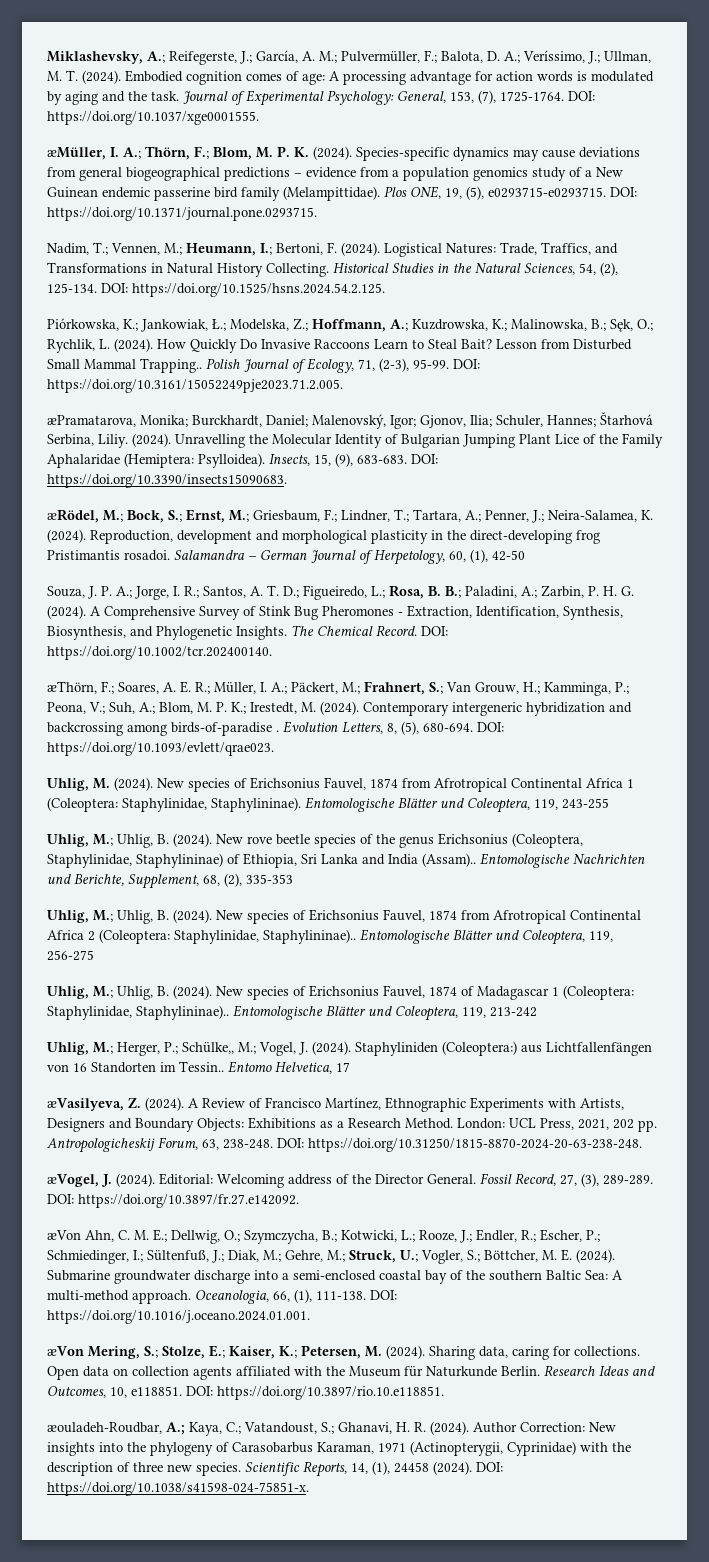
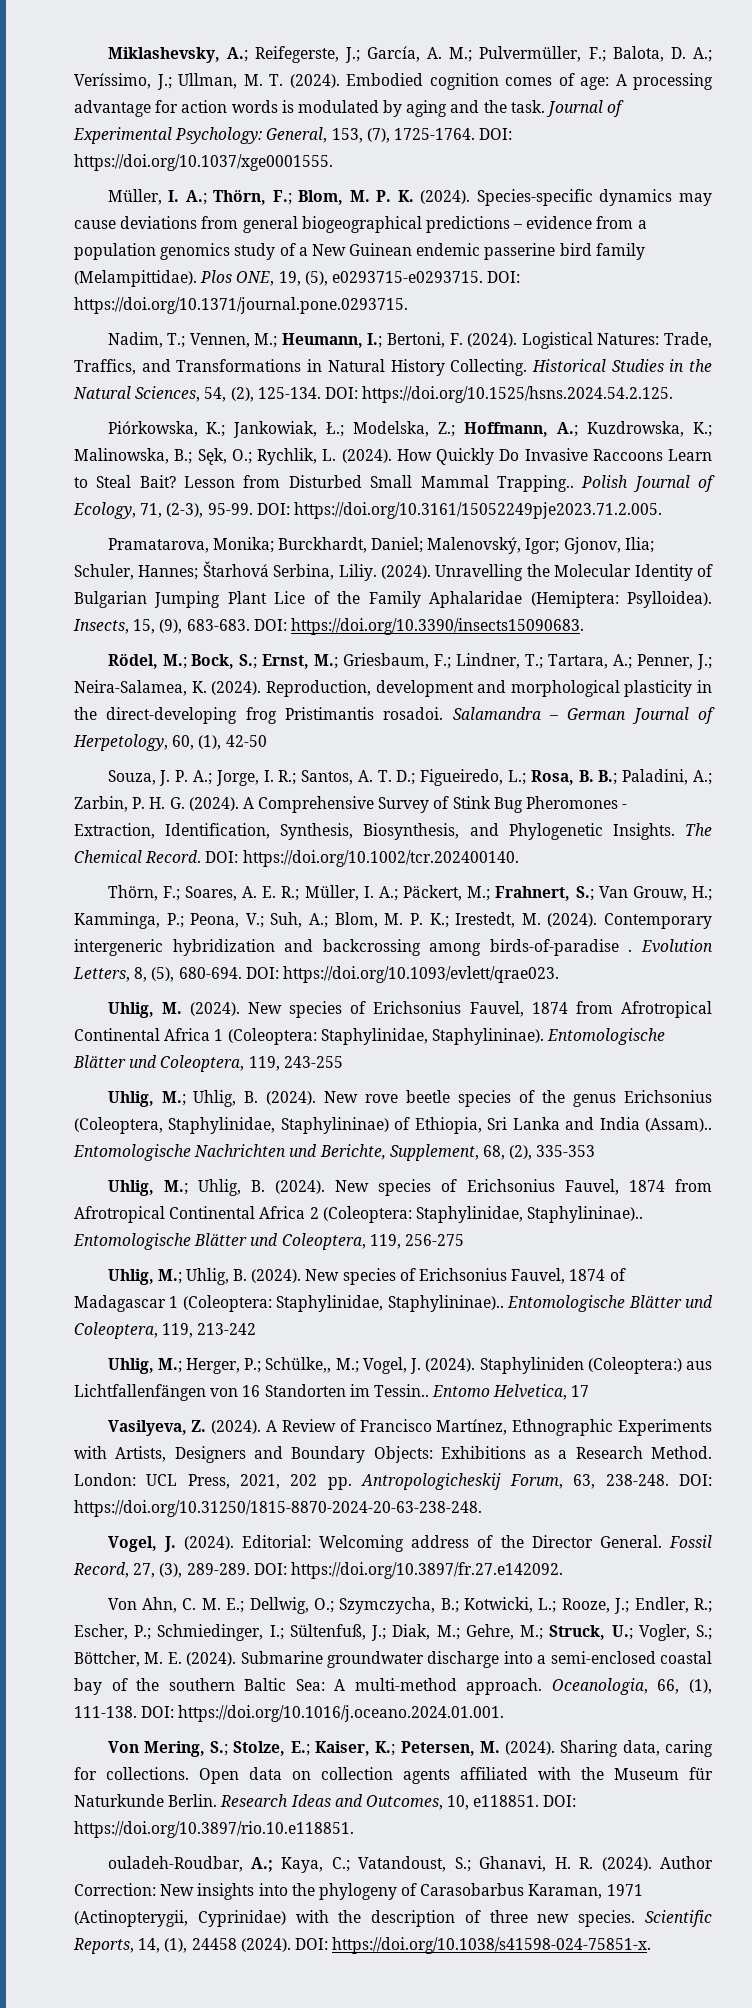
[47,147,106,160] æMüller, -> [107,189,162,205] Müller,
[47,415,136,427] æPramatarova, -> [107,538,209,553] Pramatarova,
[47,509,99,523] æRödel, -> [107,653,158,669] Rödel,
[47,681,97,694] æThörn, -> [107,885,158,901] Thörn,
[47,1098,124,1111] æVasilyeva, -> [107,1420,187,1436] Vasilyeva,
[47,1174,99,1187] æVogel, -> [107,1536,157,1552] Vogel,
[47,1230,81,1240] æVon -> [107,1598,137,1610] Von
[47,1346,84,1356] æVon -> [107,1741,139,1753] Von
[47,1422,162,1434] æouladeh-Roudbar, -> [107,1856,243,1872] ouladeh-Roudbar,

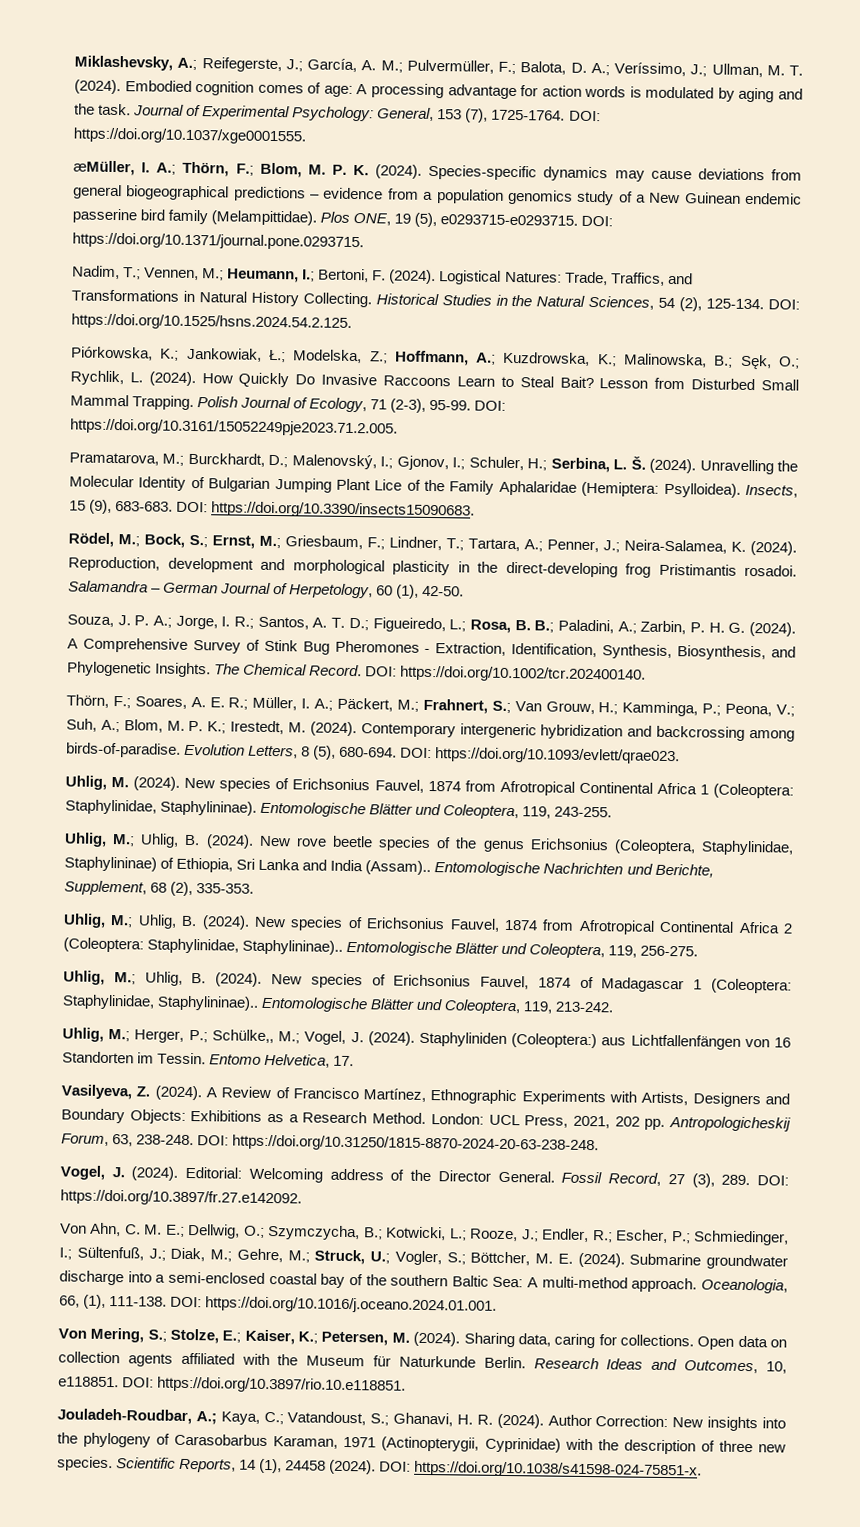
[331,128,363,143] 153, -> [437,109,463,120] 153
[107,189,162,205] Müller, -> [73,160,135,176] æMüller,
[278,271,301,286] 19, -> [394,213,412,224] 19
[204,387,227,402] 54, -> [658,297,676,309] 54
[496,475,574,492] Trapping.. -> [132,395,195,411] Trapping.
[140,503,163,518] 71, -> [370,399,388,410] 71
[212,537,654,554] [74,561,377,581] Monika; Burckhardt, Daniel; Malenovský, Igor; Gjonov, Ilia; Schuler, Hannes; Štarhová Serbina, Liliy. -> [162,452,646,473] M.; Burckhardt, D.; Malenovský, I.; Gjonov, I.; Schuler, H.; Serbina, L. Š.
[133,619,156,634] 15, -> [69,500,86,511] 15
[172,735,267,750] 60, (1), 42-50 -> [376,584,465,599] 60 (1), 42-50.
[489,939,633,956] birds-of-paradise . -> [66,742,181,758] birds-of-paradise.
[134,967,148,982] 8, -> [301,746,311,757] 8
[283,1056,343,1068] 243-255 -> [554,806,613,818] 243-255.
[482,1145,596,1160] 68, (2), 335-353 -> [150,881,255,897] 68 (2), 335-353.
[404,1234,464,1246] 256-275 -> [640,945,699,957] 256-275.
[197,1323,257,1335] 213-242 -> [555,1001,615,1013] 213-242.
[373,1384,429,1397] Tessin.. -> [157,1052,207,1065] Tessin.
[571,1385,590,1397] 17 -> [333,1055,355,1067] 17.
[133,1563,250,1578] 27, (3), 289-289. -> [667,1173,751,1188] 27 (3), 289.
[107,1856,243,1872] ouladeh-Roudbar, -> [57,1408,192,1425] Jouladeh-Roudbar,
[138,1938,161,1953] 14, -> [239,1459,257,1470] 14

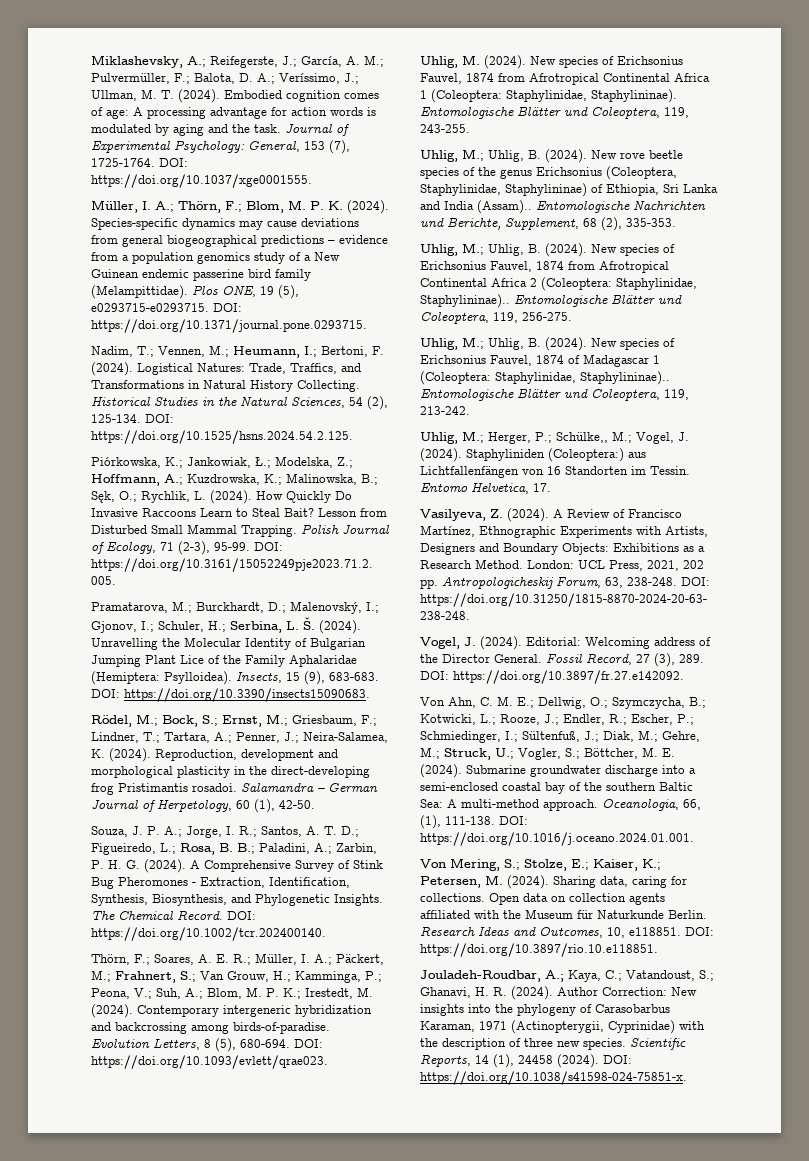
[73,160,135,176] æMüller, -> [91,200,138,213] Müller,

